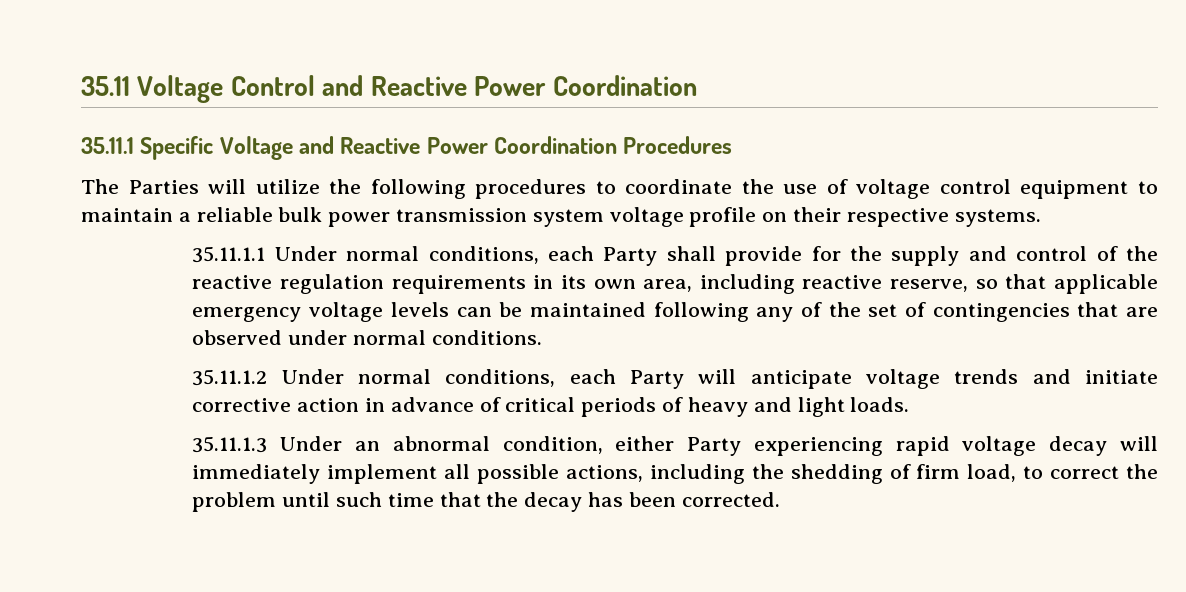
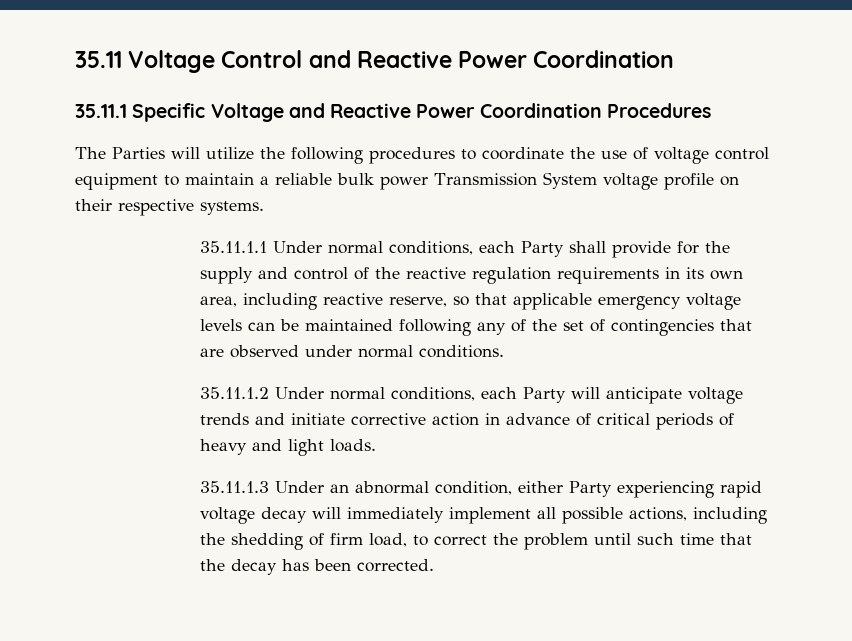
[396,208,604,227] transmission system -> [434,172,597,189] Transmission System

